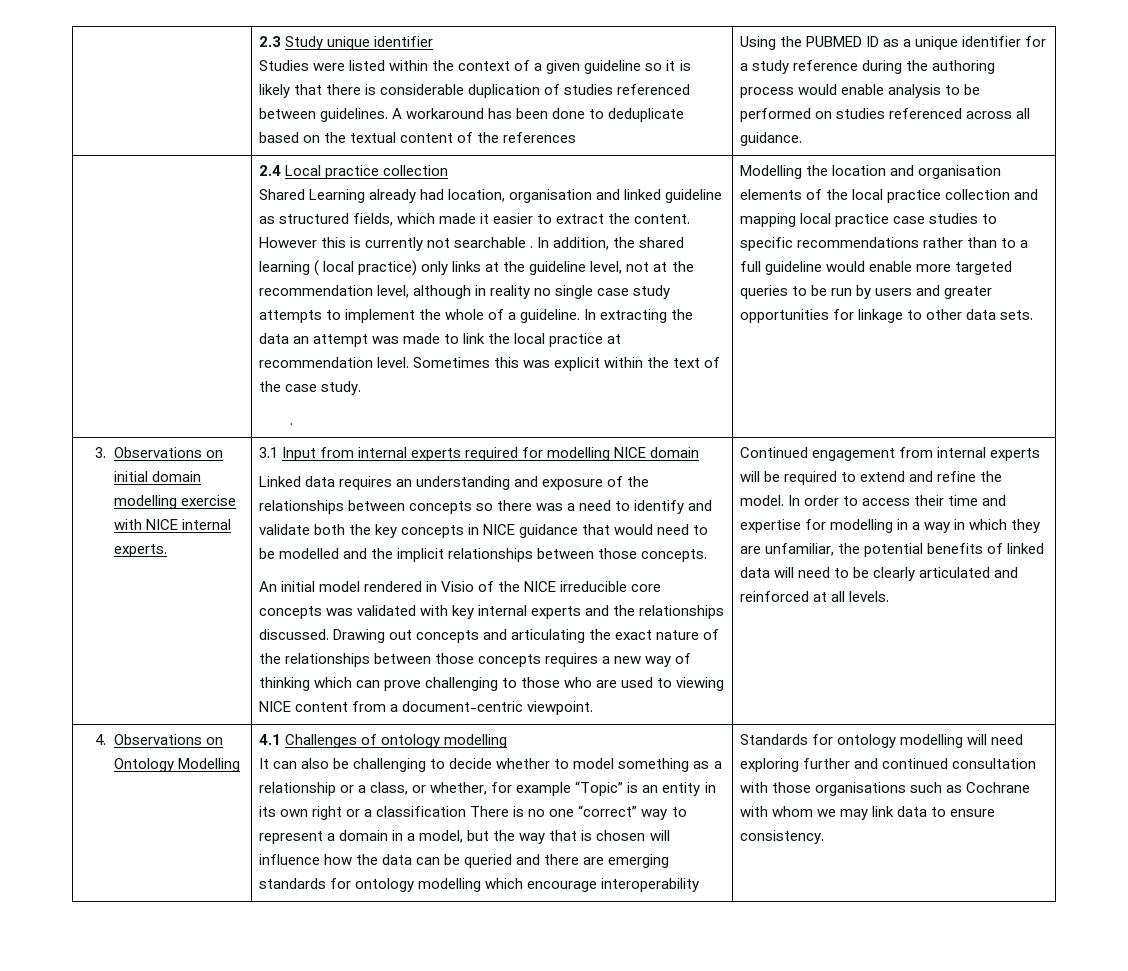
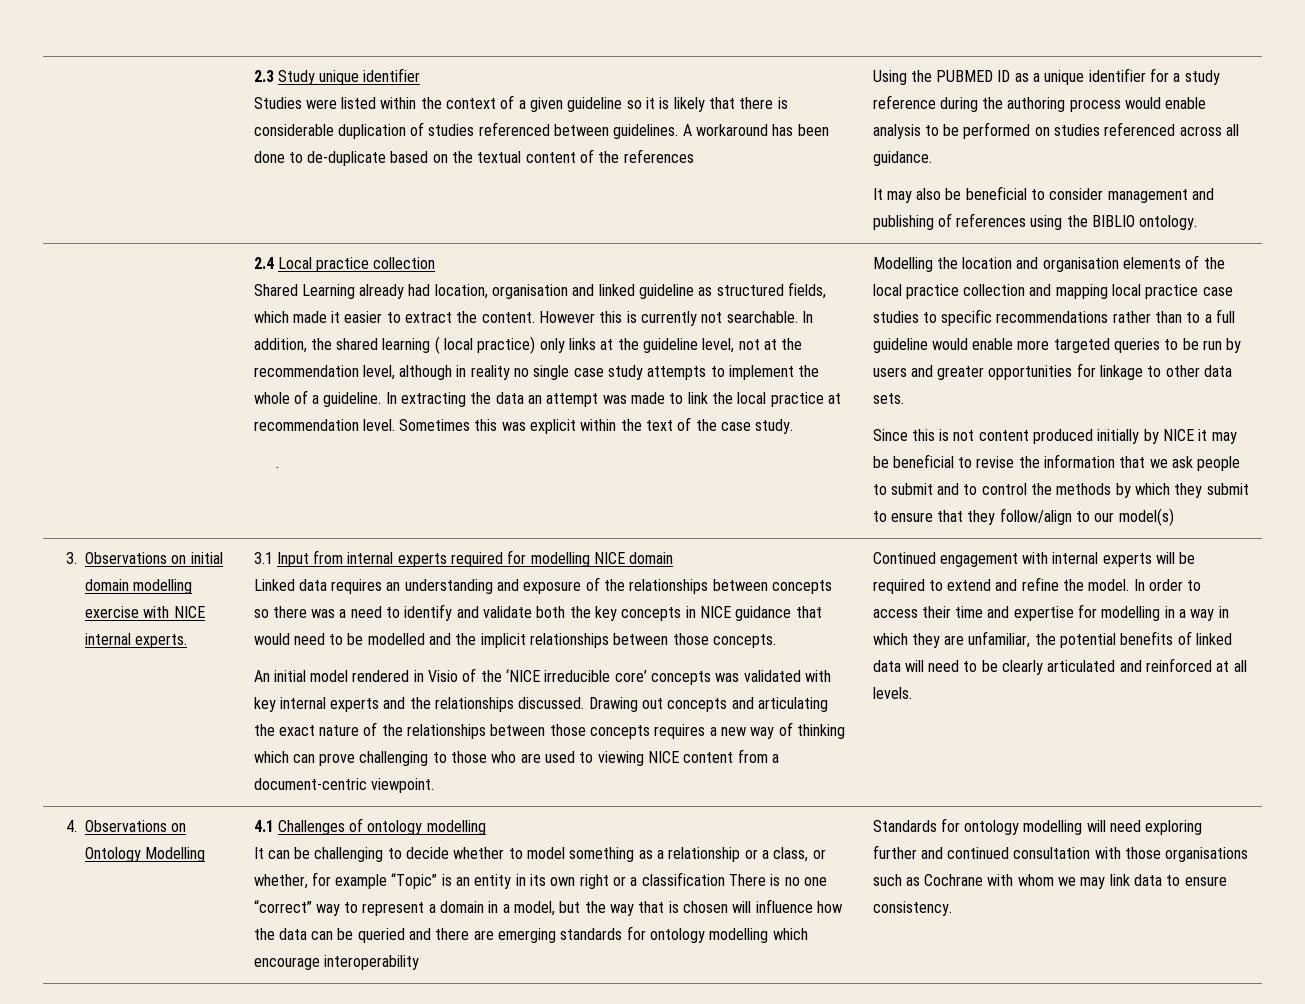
[608,108,685,122] deduplicate -> [307,151,387,166] de-duplicate
(802, 139) none -> [872,186,1215,203] [872,213,1198,230] // It may also be beneficial to consider management and publishing of references using the BIBLIO ontology.
[454,237,534,248] searchable . -> [726,311,798,323] searchable.
(1034, 315) none -> [872,429,1237,444] [872,454,1241,471] [872,483,1249,498] [872,508,1174,526] // Since this is not content produced initially by NICE it may be beneficial to revise the information that we ask people to submit and to control the methods by which they submit to ensure that they follow/align to our model(s)
[524,581,662,592] NICE irreducible core -> [506,669,647,682] ‘NICE irreducible core’
[898,447,933,458] from -> [1022,552,1049,564] with
[300,758,329,769] also -> (290, 854) none

